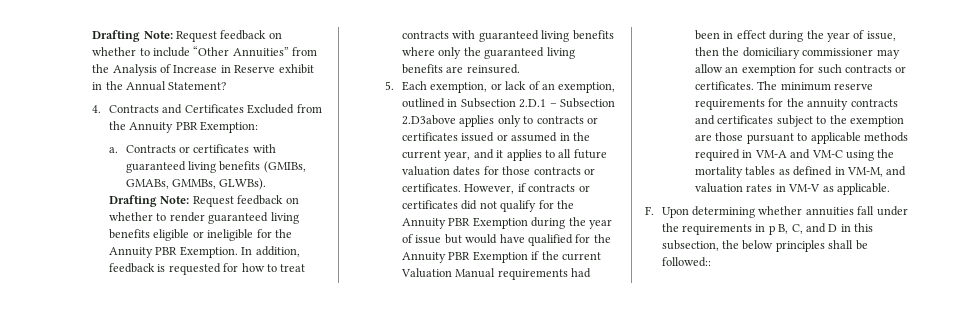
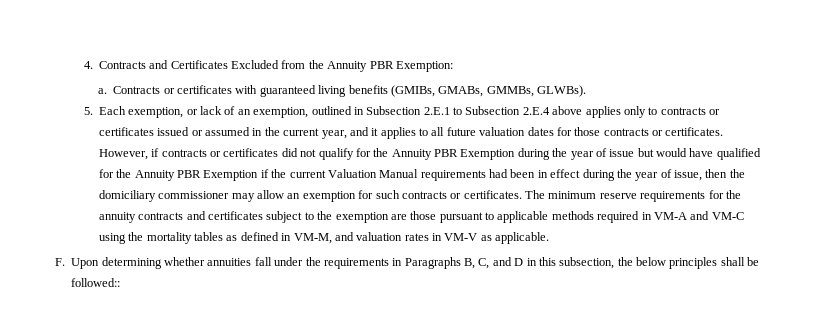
[92,30,282,42] [92,46,318,57] [92,64,314,76] [92,81,227,91] Drafting Note: Request feedback on whether to include “Other Annuities” from the Analysis of Increase in Reserve exhibit in the Annual Statement? // -> (83, 65) none
[109,195,299,207] [109,212,299,224] [109,229,292,241] [109,246,300,258] [109,263,306,275] [402,30,614,42] [402,47,575,59] [402,64,520,74] // Drafting Note: Request feedback on whether to render guaranteed living benefits eligible or ineligible for the Annuity PBR Exemption. In addition, feedback is requested for how to treat contracts with guaranteed living benefits where only the guaranteed living benefits are reinsured. -> (587, 91) none
[519,98,615,108] [402,115,457,125] 2.D.1 – Subsection 2.D3above -> [423,106,583,115] 2.E.1 to Subsection 2.E.4 above
[768,225,775,235] p -> [404,257,461,269] Paragraphs

